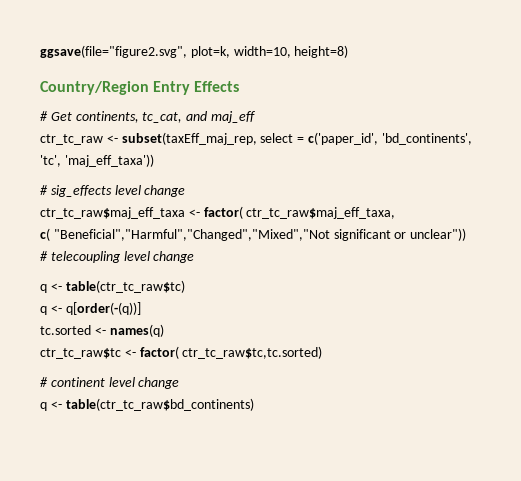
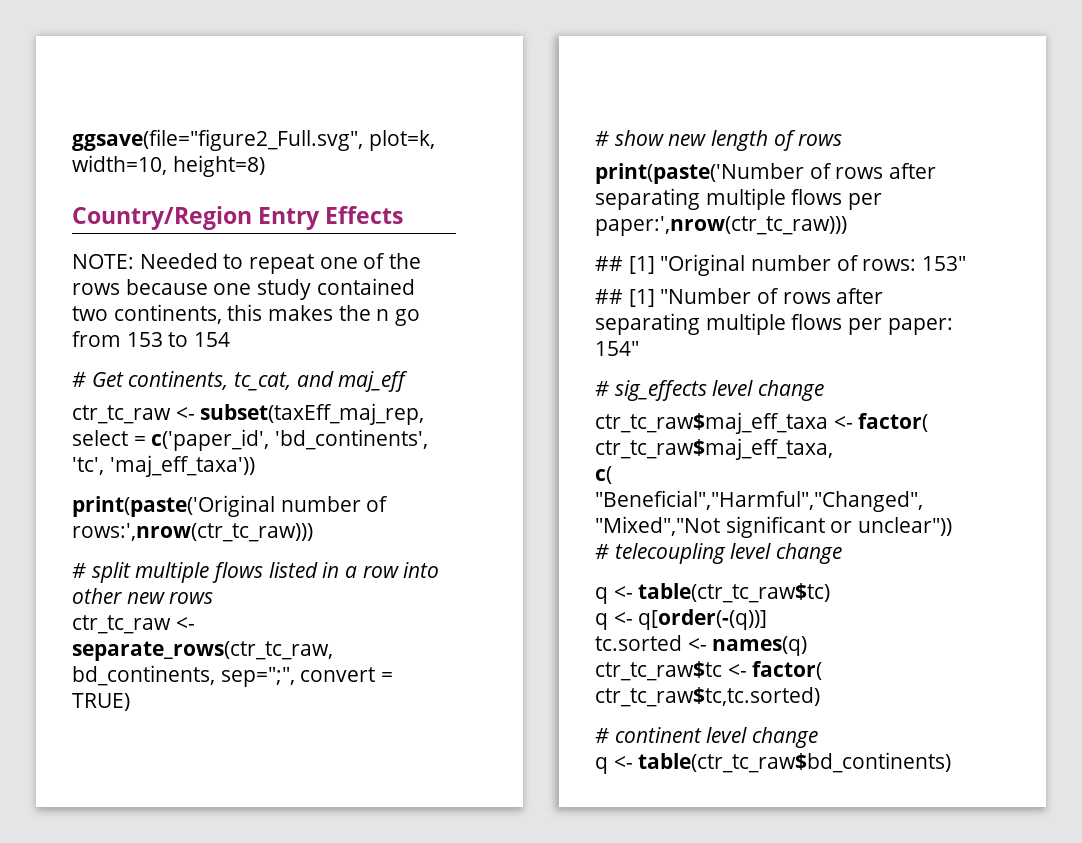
[40,45,187,58] ggsave(file="figure2.svg", -> [72,129,363,151] ggsave(file="figure2_Full.svg",
(240, 86) none -> [72,253,422,274] [72,278,415,300] [72,304,421,326] [72,331,231,347] // NOTE: Needed to repeat one of the rows because one study contained two continents, this makes the n go from 153 to 154
(154, 160) none -> [72,495,389,517] [72,523,313,542] [72,562,440,583] [72,588,214,604] [72,615,195,634] [72,641,333,661] [72,665,394,687] [72,693,130,711] [595,130,843,151] [595,163,937,184] [595,188,883,210] [595,216,847,236] [595,254,967,276] [595,288,884,307] [595,313,953,335] [595,341,639,356] // print(paste('Original number of rows:',nrow(ctr_tc_raw))) // # split multiple flows listed in a row into other new rows // ctr_tc_raw <- separate_rows(ctr_tc_raw, bd_continents, sep=";", convert = TRUE) // # show new length of rows // print(paste('Number of rows after separating multiple flows per paper:',nrow(ctr_tc_raw))) // ## [1] "Original number of rows: 153" // ## [1] "Number of rows after separating multiple flows per paper: 154"

